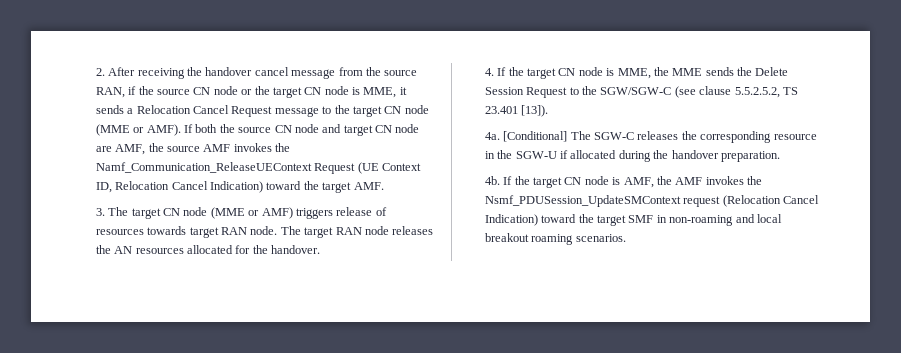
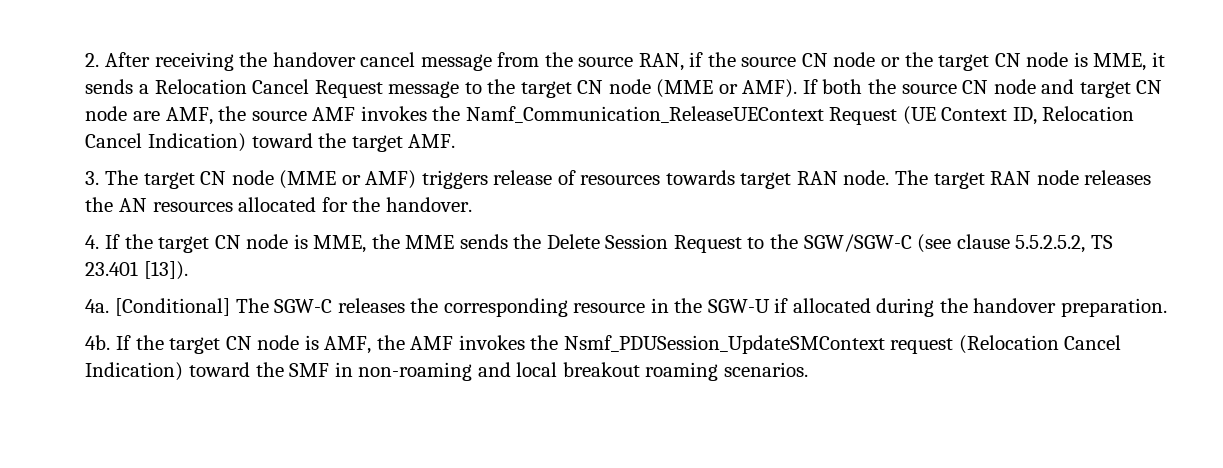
[597,215,627,226] target -> (284, 369) none

